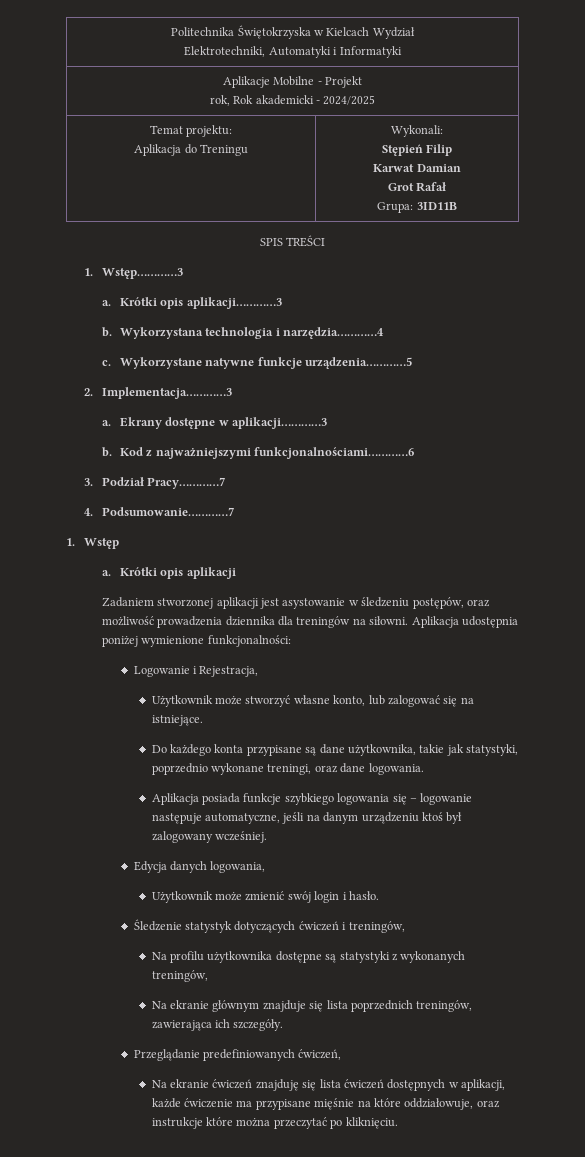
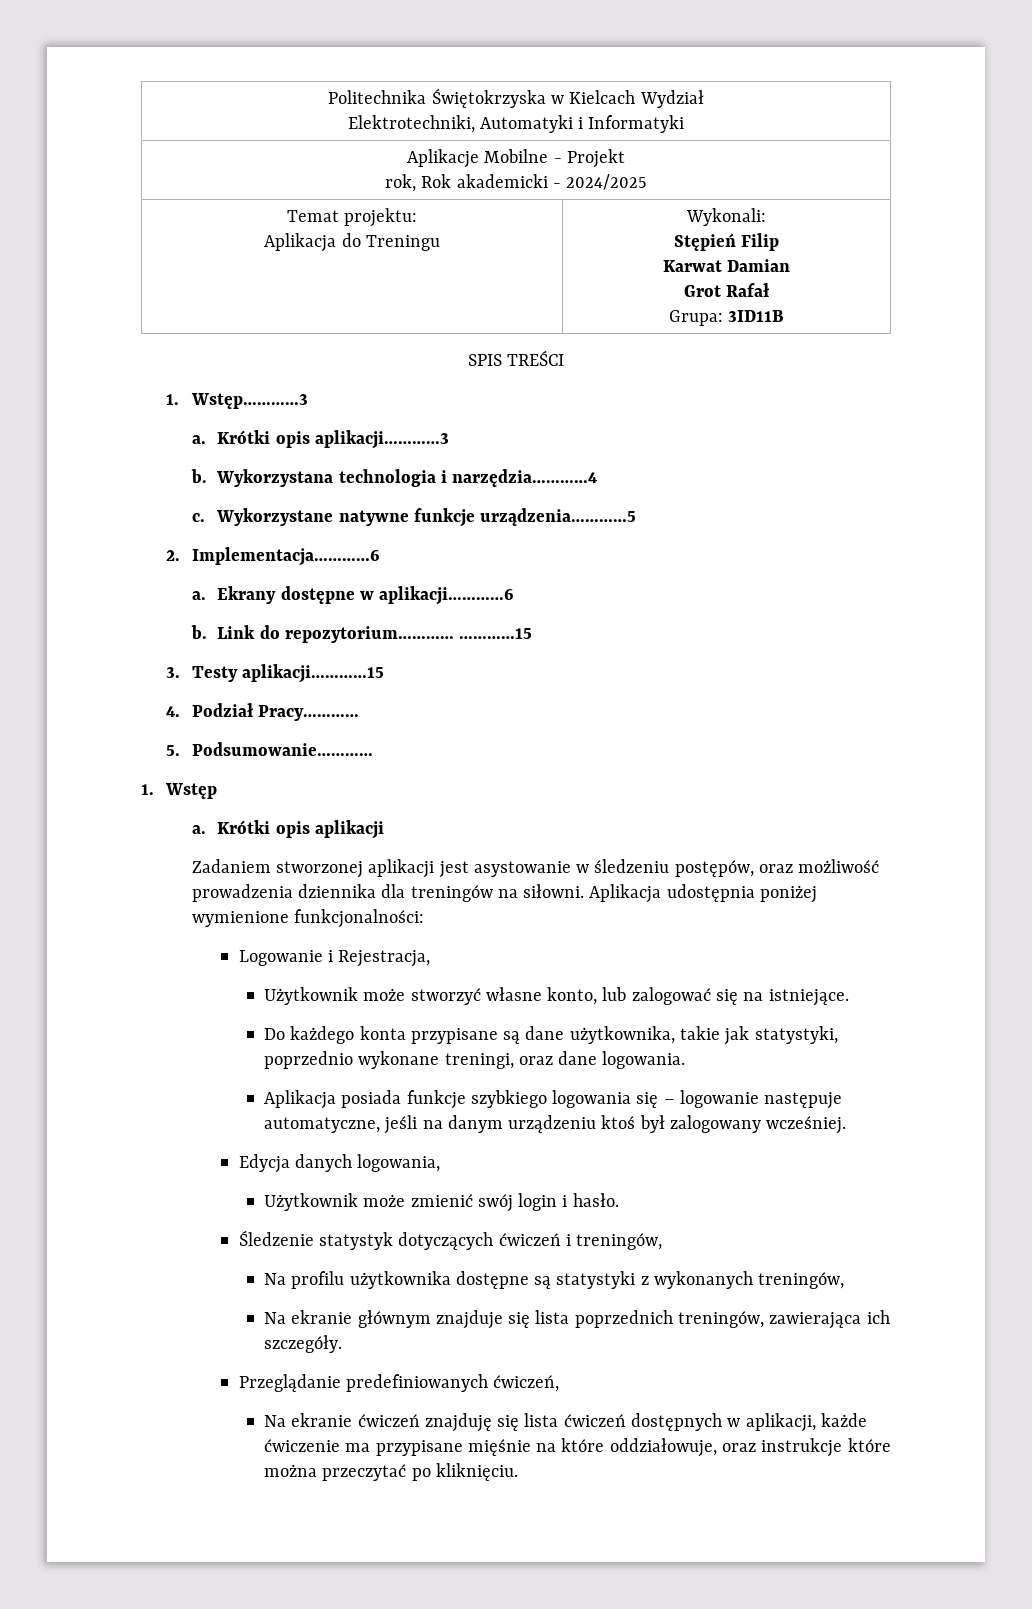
[101,387,232,399] Implementacja…………3 -> [191,547,380,566] Implementacja…………6
[232,417,328,429] [101,447,415,459] [83,477,226,489] [83,507,234,516] aplikacji…………3 // b. Kod z najważniejszymi funkcjonalnościami…………6 // 3. Podział Pracy…………7 // 4. Podsumowanie…………7 -> [379,586,515,605] [190,625,533,643] [166,664,385,683] [166,703,360,721] [166,742,373,756] aplikacji…………6 // b. Link do repozytorium………… …………15 // 3. Testy aplikacji…………15 // 4. Podział Pracy………… // 5. Podsumowanie…………

